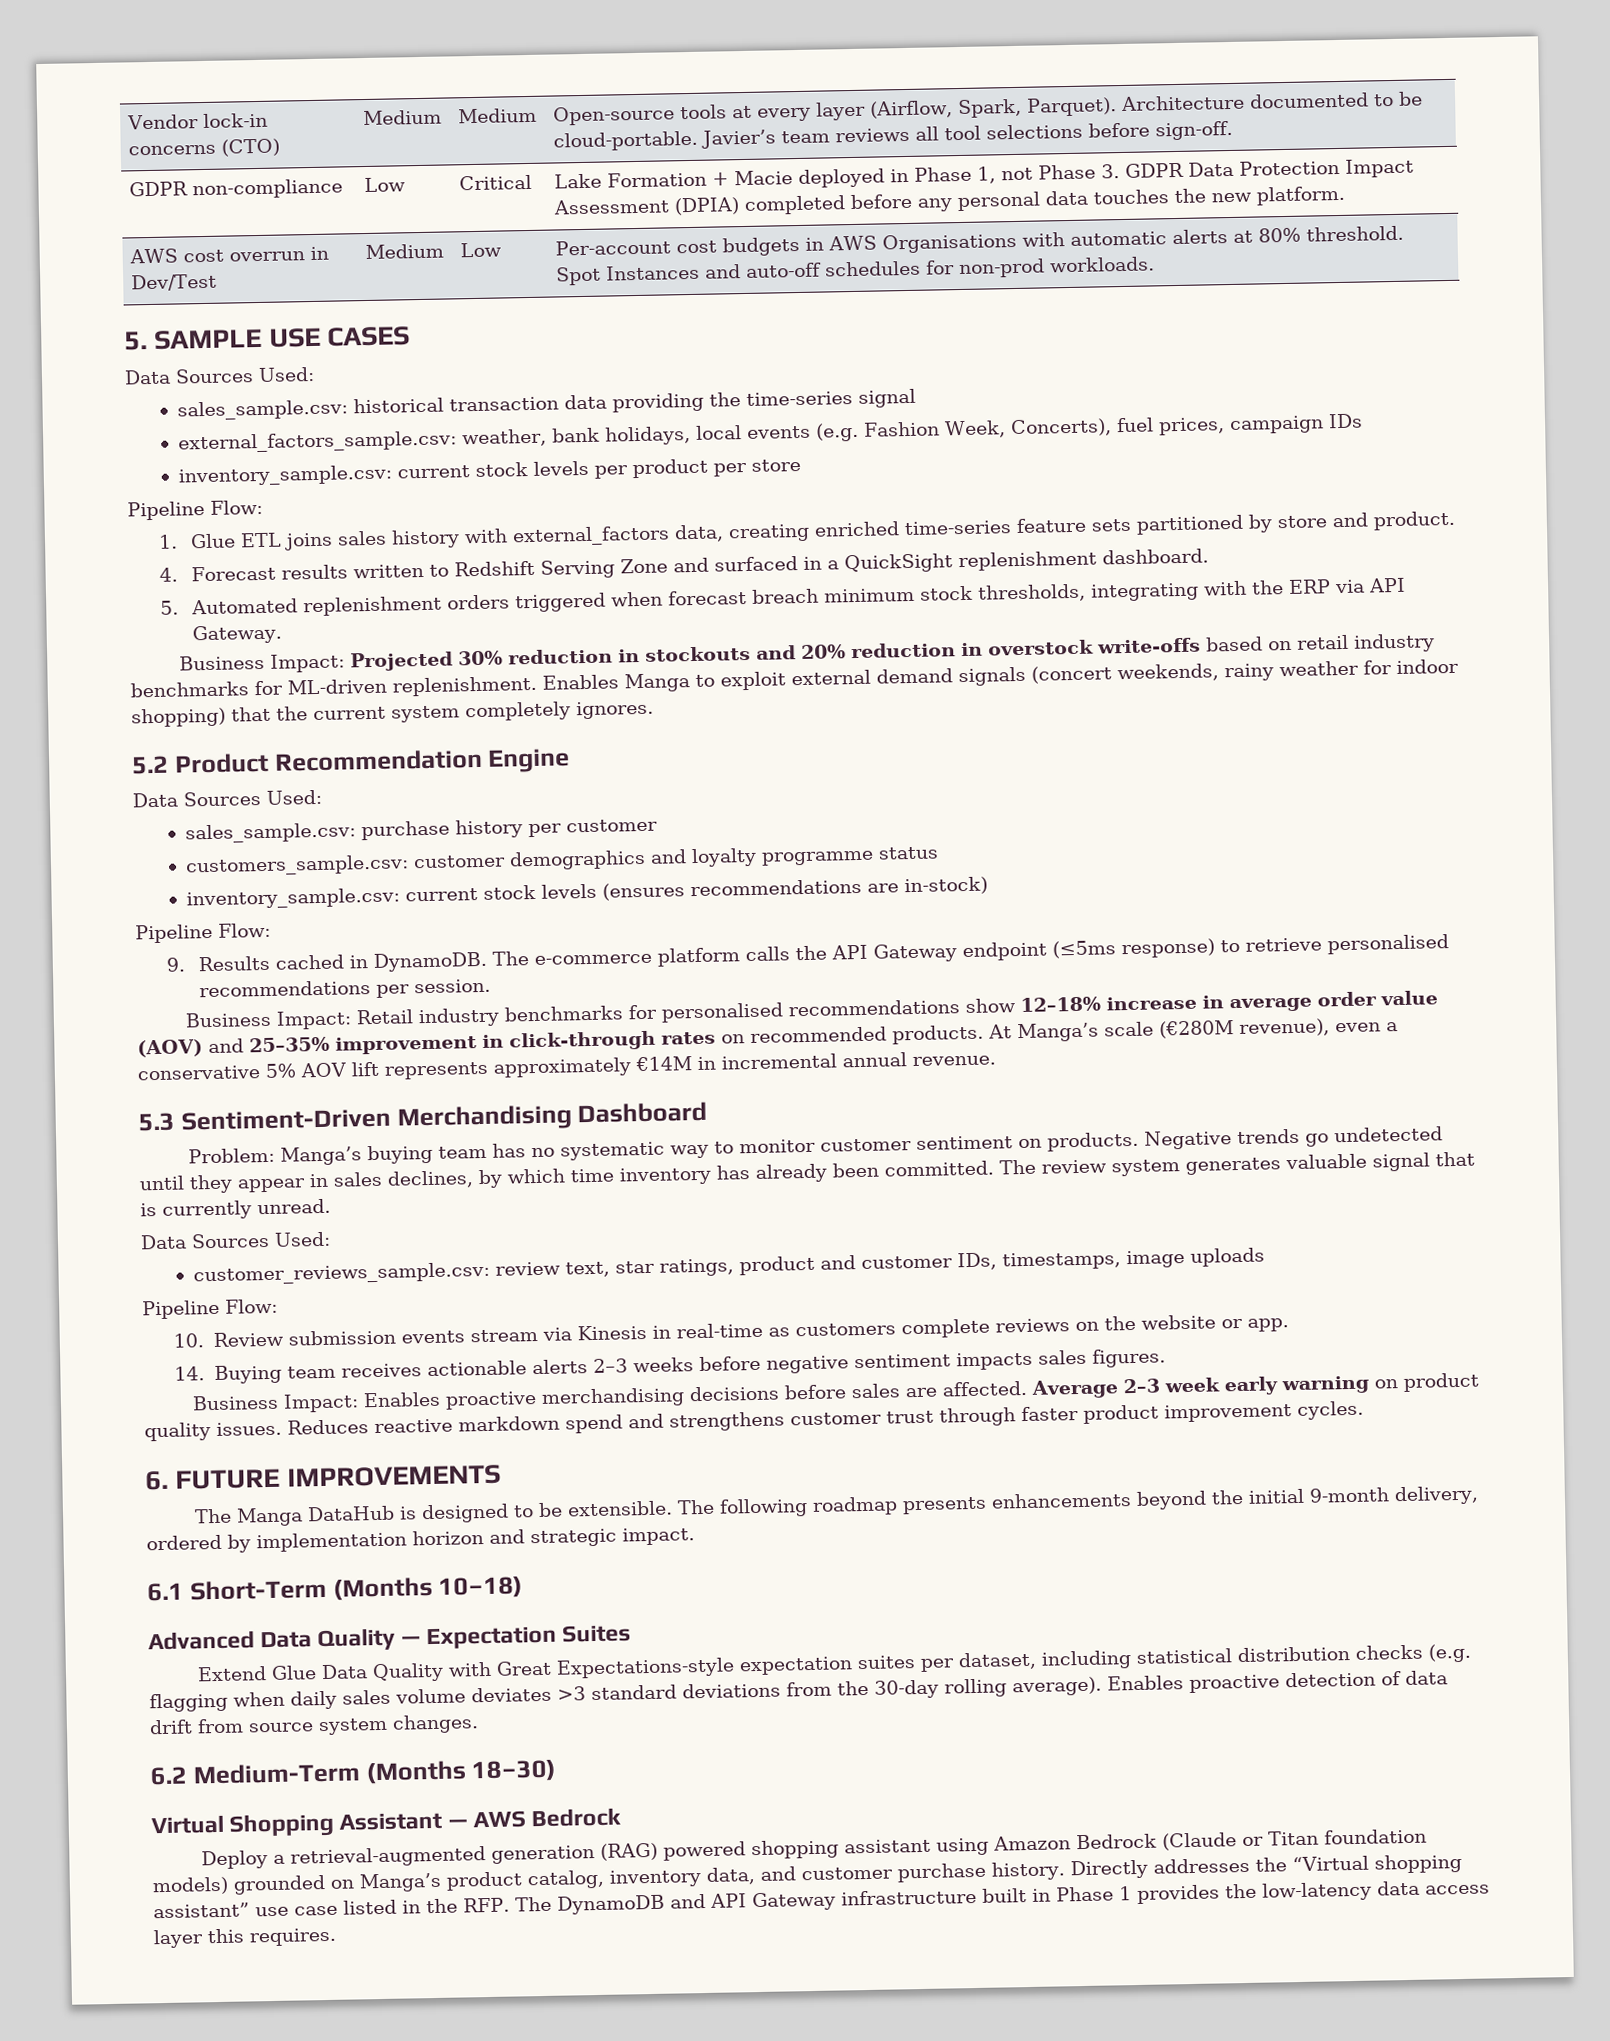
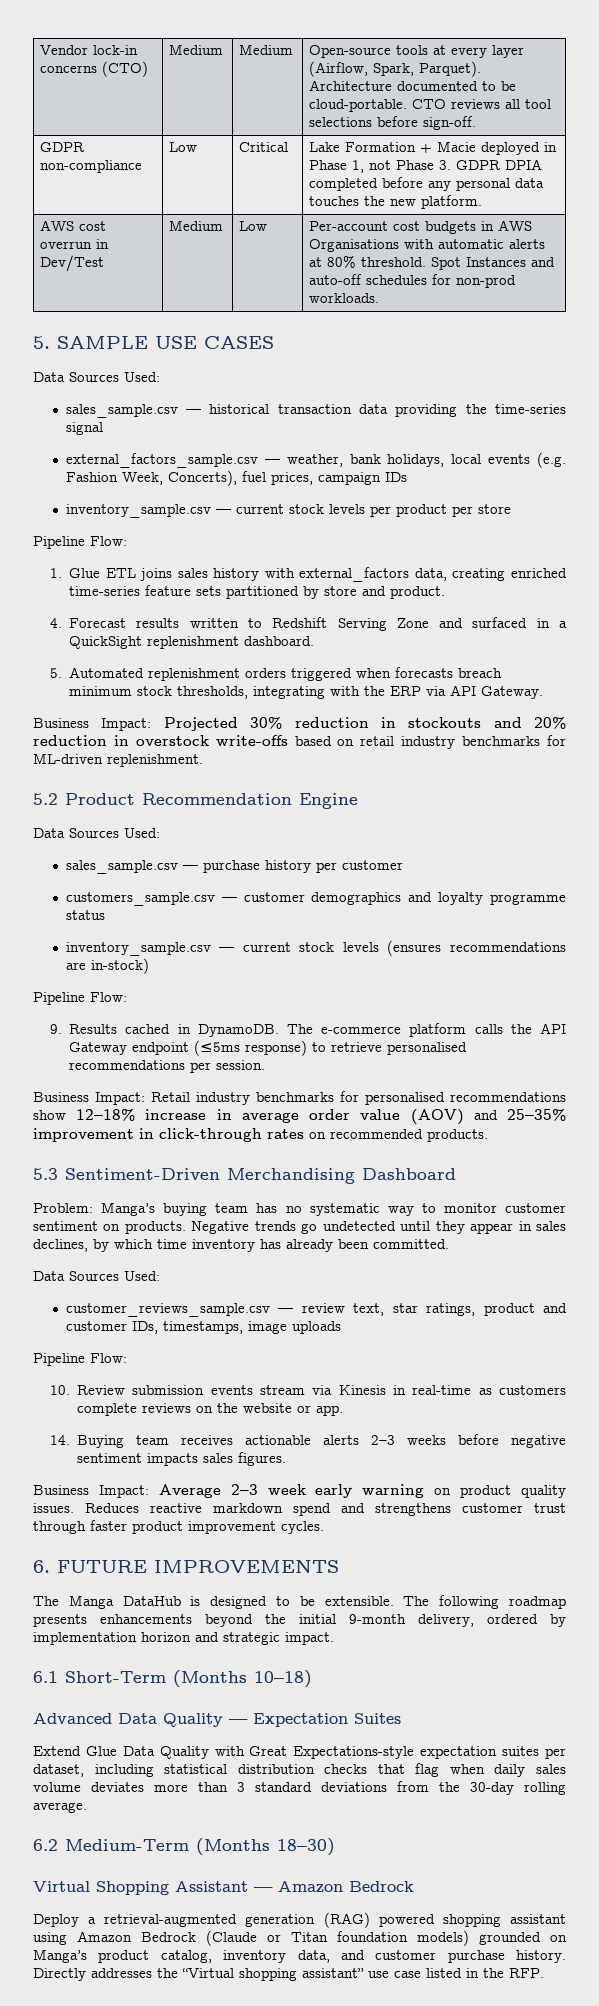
[700,129,830,149] Javier’s team -> [412,99,447,109] CTO
[1187,158,1414,178] [552,197,740,216] Data Protection Impact Assessment (DPIA) -> [505,159,543,170] DPIA
[177,399,349,421] sales_sample.csv: -> [65,404,202,418] sales_sample.csv —
[178,430,458,454] external_factors_sample.csv: -> [65,453,280,468] external_factors_sample.csv —
[178,464,393,487] inventory_sample.csv: -> [65,504,231,518] inventory_sample.csv —
[667,590,747,606] forecast -> [395,667,454,678] forecasts
[542,658,1459,693] [131,700,654,728] Enables Manga to exploit external demand signals (concert weekends, rainy weather for indoor shopping) that the current system completely ignores. -> (203, 760) none
[185,822,357,844] sales_sample.csv: -> [65,860,198,874] sales_sample.csv —
[185,854,410,877] customers_sample.csv: -> [65,892,237,906] customers_sample.csv —
[186,887,401,910] inventory_sample.csv: -> [65,942,235,956] inventory_sample.csv —
[987,1018,1398,1043] [137,1052,996,1081] At Manga’s scale (€280M revenue), even a conservative 5% AOV lift represents approximately €14M in incremental annual revenue. -> (488, 1135) none
[999,1151,1475,1177] [140,1198,331,1220] [140,1231,331,1250] [193,1261,491,1286] The review system generates valuable signal that is currently unread. // Data Sources Used: // customer_reviews_sample.csv: -> [33,1271,160,1281] [65,1303,294,1317] // Data Sources Used: // customer_reviews_sample.csv —
[363,1380,1028,1410] Enables proactive merchandising decisions before sales are affected. -> (149, 1491) none
[1428,1643,1472,1663] [149,1692,228,1713] (e.g. flagging -> [377,1763,440,1777] that flag
[557,1686,586,1701] >3 -> [154,1782,245,1792] more than 3
[1012,1670,1448,1697] [149,1714,479,1736] average). Enables proactive detection of data drift from source system changes. -> [33,1802,87,1813] average.
[472,1810,526,1829] AWS -> [278,1881,343,1893] Amazon
[514,1880,1490,1915] [153,1927,337,1949] The DynamoDB and API Gateway infrastructure built in Phase 1 provides the low-latency data access layer this requires. -> (544, 1973) none

